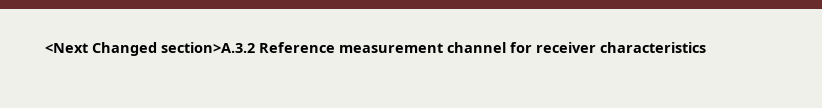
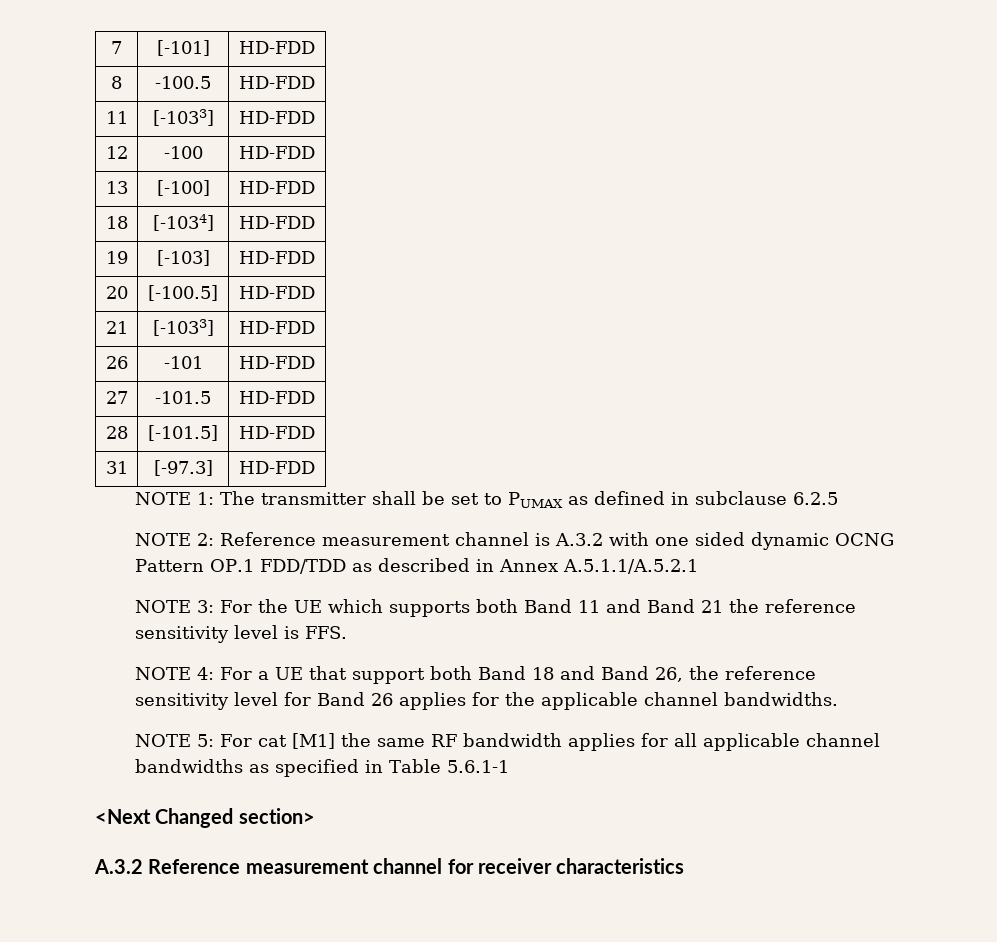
[45,42,255,56] <Next Changed section>A.3.2 -> [111,41,122,54] [156,40,210,56] [239,41,315,54] [111,76,122,89] [155,76,211,89] [239,76,315,89] [105,111,128,124] [152,109,214,126] [239,111,315,124] [105,146,128,159] [163,146,203,159] [239,146,315,159] [105,181,128,194] [156,180,210,196] [239,181,315,194] [105,216,128,229] [152,214,214,231] [239,216,315,229] [105,251,128,264] [156,250,210,266] [239,251,315,264] [105,286,128,299] [148,285,218,301] [239,286,315,299] [105,321,128,334] [152,319,214,336] [239,321,315,334] [105,356,128,369] [163,356,203,369] [239,356,315,369] [105,391,128,404] [155,391,211,404] [239,391,315,404] [105,426,128,439] [148,425,218,441] [239,426,315,439] [105,461,128,474] [153,460,213,476] [239,461,315,474] [134,491,838,508] [134,532,894,550] [134,558,698,574] [134,599,856,617] [134,625,347,643] [134,666,816,684] [134,692,838,710] [134,733,880,751] [134,759,509,777] [95,808,315,828] [94,859,143,874] 7 | [-101] | HD-FDD // 8 | -100.5 | HD-FDD // 11 | [-1033] | HD-FDD // 12 | -100 | HD-FDD // 13 | [-100] | HD-FDD // 18 | [-1034] | HD-FDD // 19 | [-103] | HD-FDD // 20 | [-100.5] | HD-FDD // 21 | [-1033] | HD-FDD // 26 | -101 | HD-FDD // 27 | -101.5 | HD-FDD // 28 | [-101.5] | HD-FDD // 31 | [-97.3] | HD-FDD // NOTE 1: The transmitter shall be set to PUMAX as defined in subclause 6.2.5 // NOTE 2: Reference measurement channel is A.3.2 with one sided dynamic OCNG Pattern OP.1 FDD/TDD as described in Annex A.5.1.1/A.5.2.1 // NOTE 3: For the UE which supports both Band 11 and Band 21 the reference sensitivity level is FFS. // NOTE 4: For a UE that support both Band 18 and Band 26, the reference sensitivity level for Band 26 applies for the applicable channel bandwidths. // NOTE 5: For cat [M1] the same RF bandwidth applies for all applicable channel bandwidths as specified in Table 5.6.1-1 // <Next Changed section> // A.3.2

